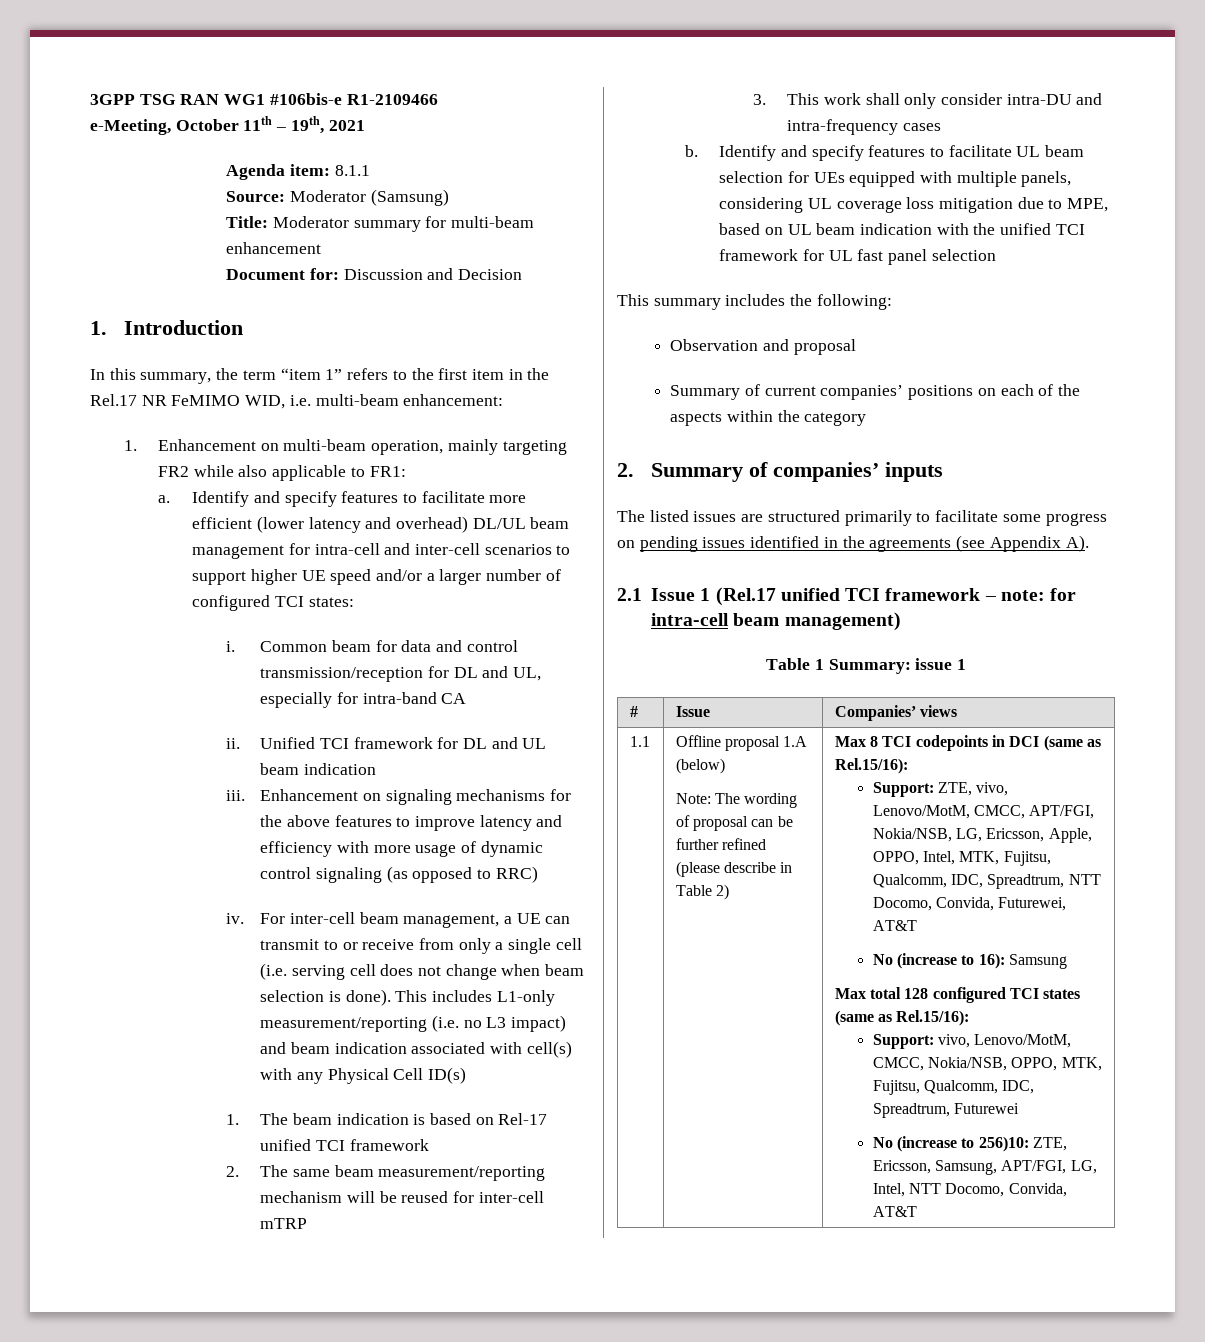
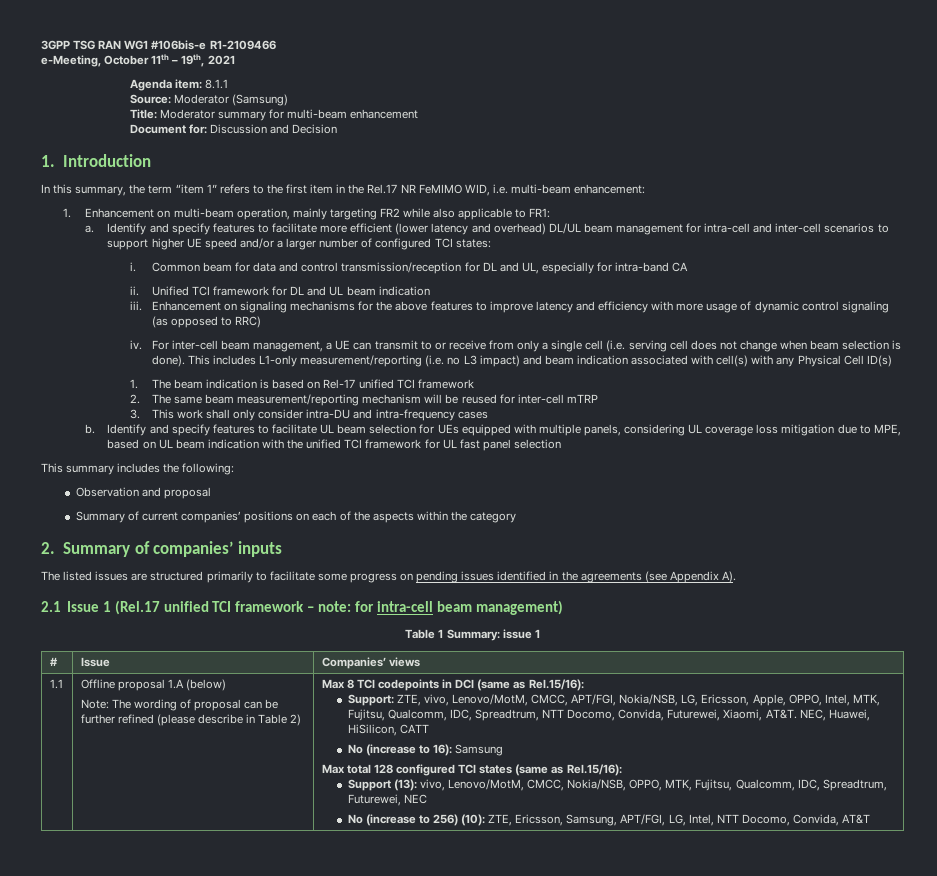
[872,920,917,931] AT&T -> [723,709,870,721] [347,724,429,736] Xiaomi, AT&T. NEC, Huawei, HiSilicon, CATT
[872,1034,934,1049] Support: -> [347,779,417,791] Support (13):
[954,1103,1020,1114] [872,1136,1029,1152] Futurewei // No (increase to 256)10: -> [347,794,427,806] [347,814,486,826] Futurewei, NEC // No (increase to 256) (10):

